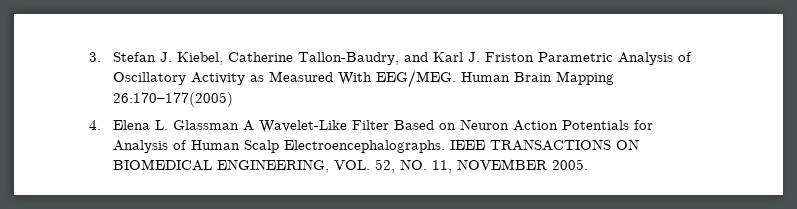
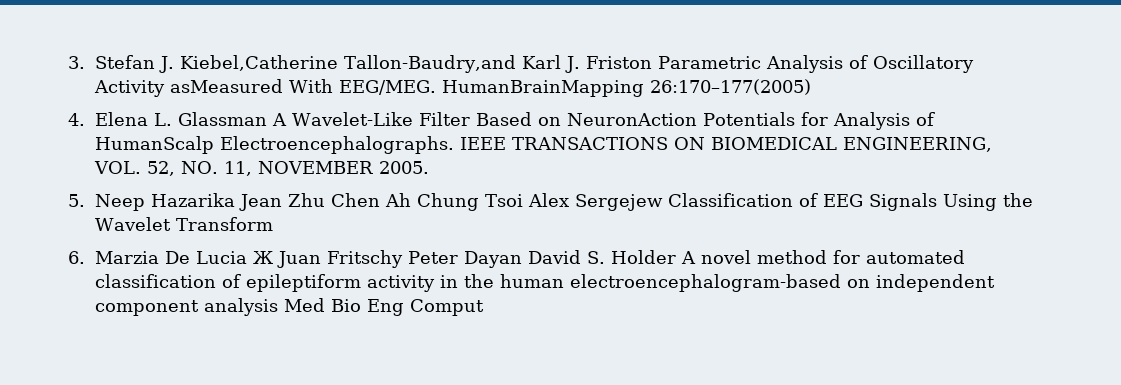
[177,52,429,65] Kiebel, Catherine Tallon-Baudry, and -> [179,55,516,73] Kiebel,Catherine Tallon-Baudry,and
[250,70,615,88] as Measured With EEG/MEG. Human Brain Mapping -> [169,79,644,97] asMeasured With EEG/MEG. HumanBrainMapping
[460,119,559,131] Neuron Action -> [566,113,697,126] NeuronAction
[191,140,280,153] Human Scalp -> [94,136,214,154] HumanScalp
(589, 164) none -> [68,193,1033,211] [94,217,273,231] [68,250,965,268] [94,274,995,292] [94,298,484,316] // 5. Neep Hazarika Jean Zhu Chen Ah Chung Tsoi Alex Sergejew Classification of EEG Signals Using the Wavelet Transform // 6. Marzia De Lucia Ж Juan Fritschy Peter Dayan David S. Holder A novel method for automated classification of epileptiform activity in the human electroencephalogram-based on independent component analysis Med Bio Eng Comput

